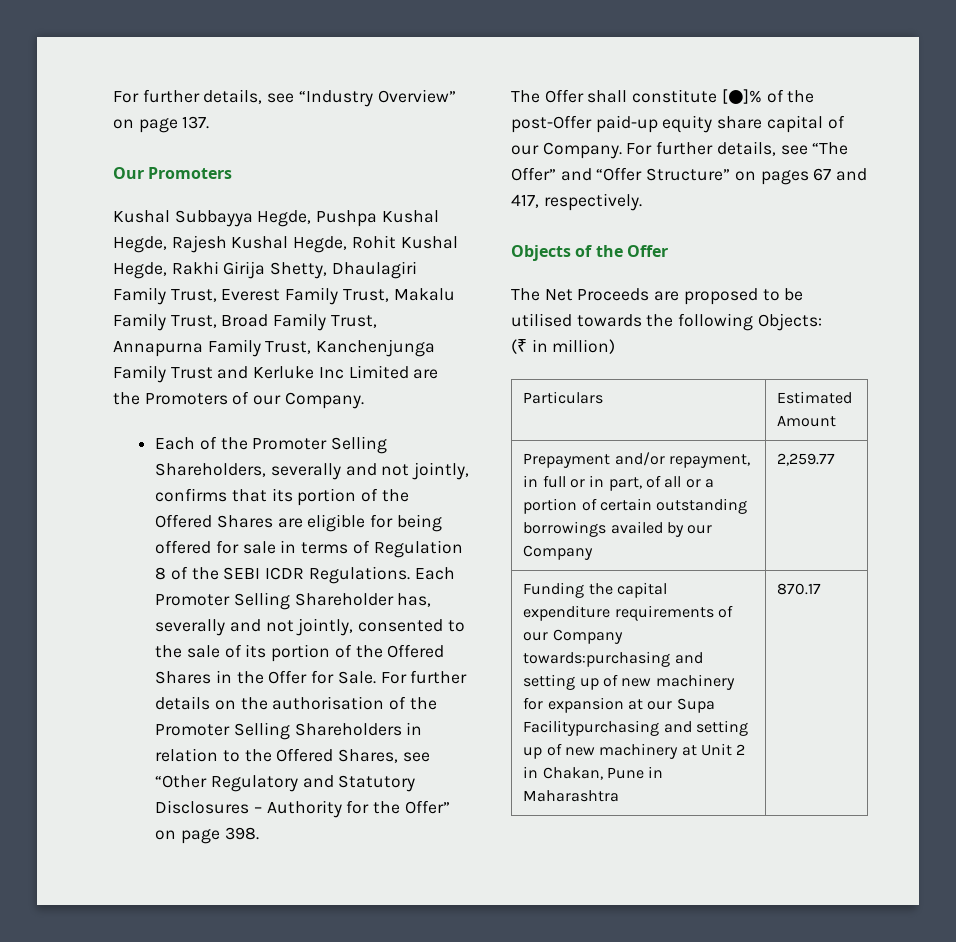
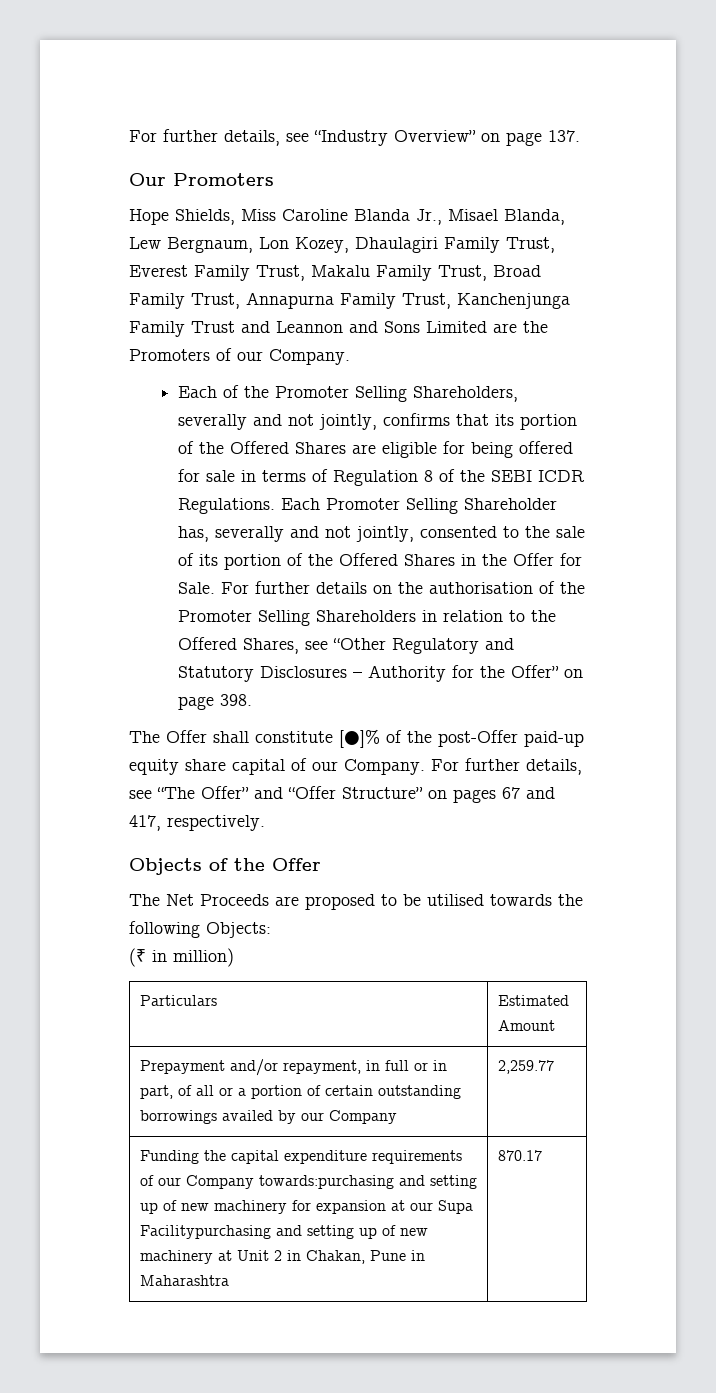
[113,210,439,227] [113,235,458,253] [113,261,328,279] Kushal Subbayya Hegde, Pushpa Kushal Hegde, Rajesh Kushal Hegde, Rohit Kushal Hegde, Rakhi Girija Shetty, -> [129,209,565,225] [129,237,349,253] Hope Shields, Miss Caroline Blanda Jr., Misael Blanda, Lew Bergnaum, Lon Kozey,
[253,366,344,379] Kerluke Inc -> [276,321,420,333] Leannon and Sons

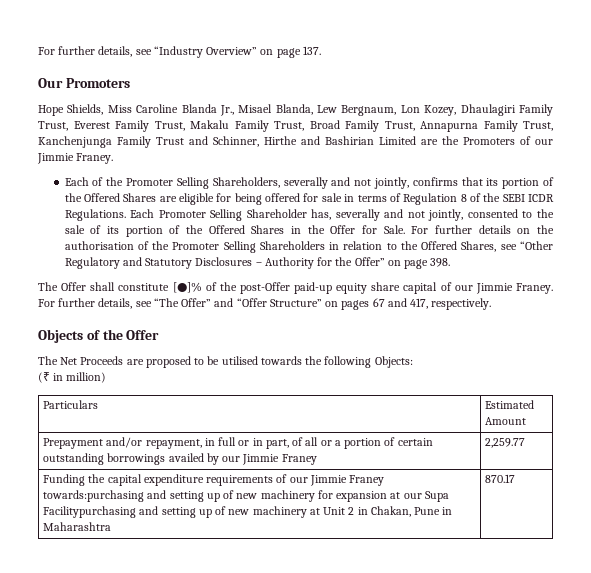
[276,321,420,333] Leannon and Sons -> [213,136,374,147] Schinner, Hirthe and Bashirian
[269,349,350,365] Company. -> [37,153,114,164] Jimmie Franey.
[344,759,425,775] Company. -> [475,283,553,294] Jimmie Franey.
[328,1110,397,1124] Company -> [242,454,317,465] Jimmie Franey
[185,1175,254,1189] Company -> [309,475,385,486] Jimmie Franey

